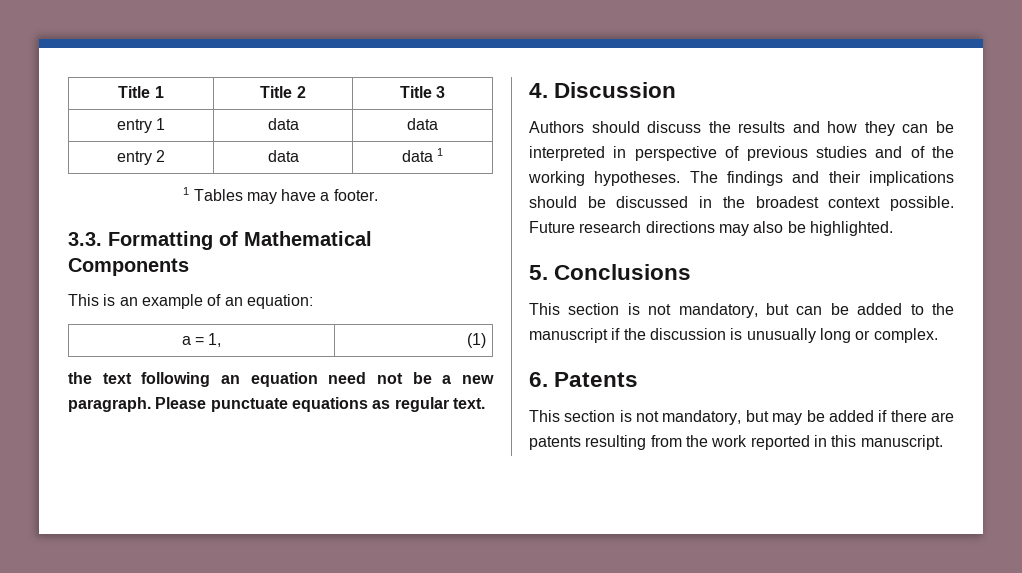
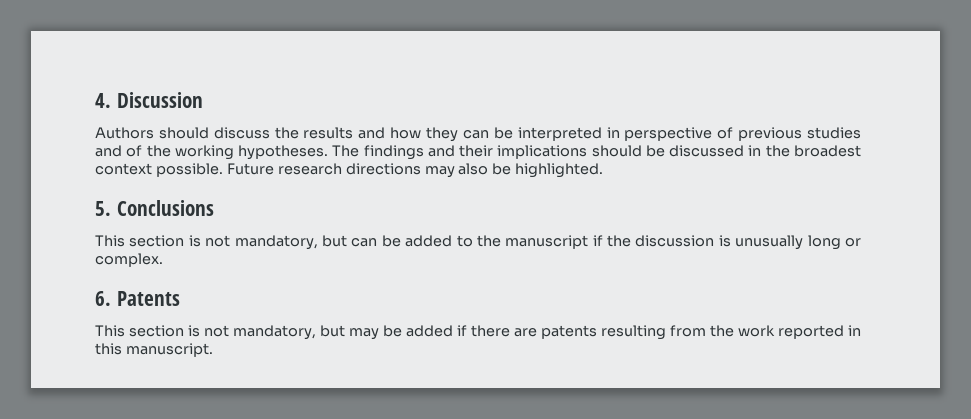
[118,86,164,98] [260,86,306,98] [399,86,446,98] [116,118,166,133] [267,118,299,130] [407,118,438,130] [116,150,166,165] [267,150,299,162] [401,148,444,162] [183,187,378,204] [68,231,372,250] [68,258,189,276] [68,294,313,309] [181,333,222,347] [467,333,487,348] [68,372,495,387] [68,397,485,412] Title 1 | Title 2 | Title 3 // entry 1 | data | data // entry 2 | data | data 1 // 1 Tables may have a footer. // 3.3. Formatting of Mathematical Components // This is an example of an equation: // a = 1, | (1) // the text following an equation need not be a new paragraph. Please punctuate equations as regular text. // -> (95, 100) none

